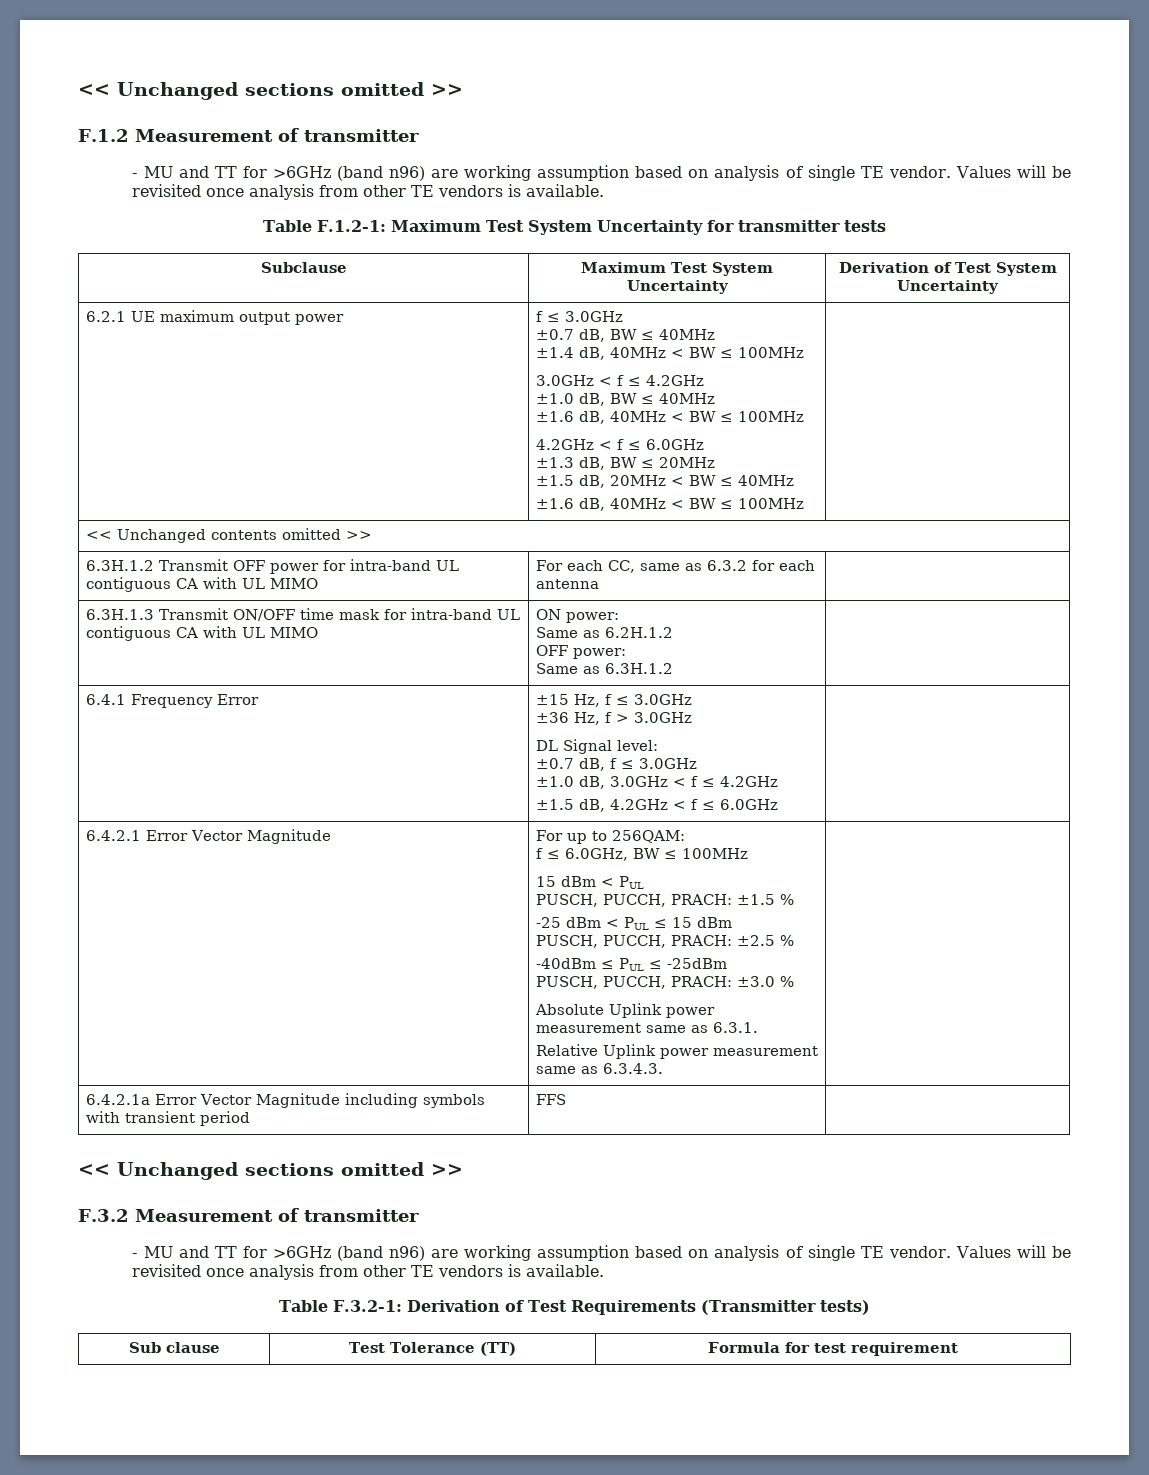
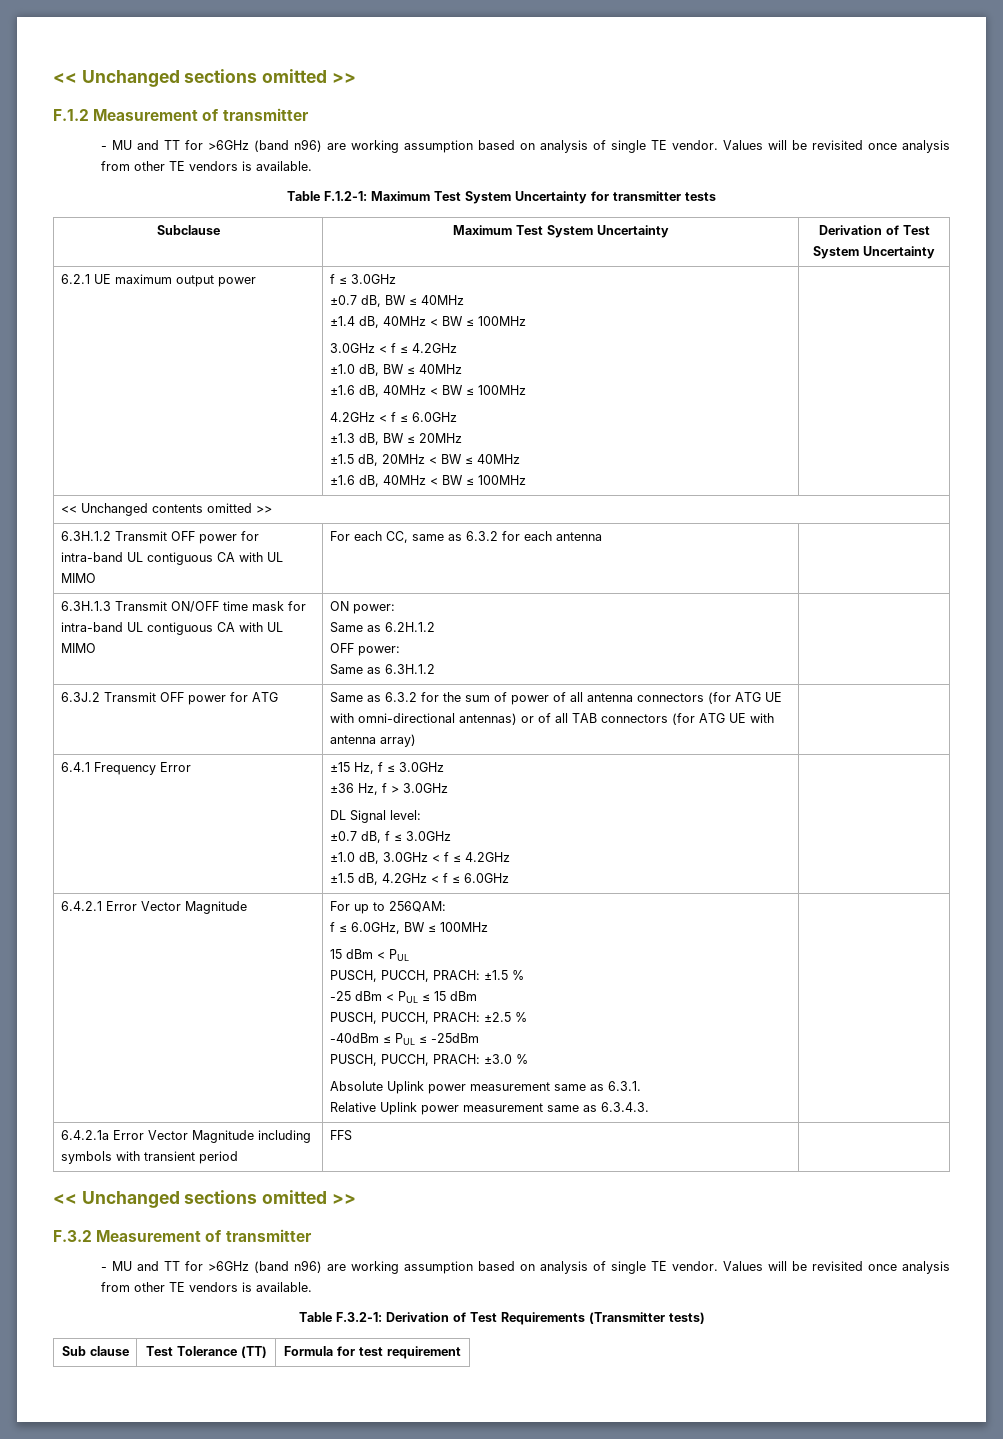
(673, 668) none -> [60,692,278,705] [329,692,782,705] [329,713,774,725] [329,734,416,747] // 6.3J.2 Transmit OFF power for ATG | Same as 6.3.2 for the sum of power of all antenna connectors (for ATG UE with omni-directional antennas) or of all TAB connectors (for ATG UE with antenna array) |

